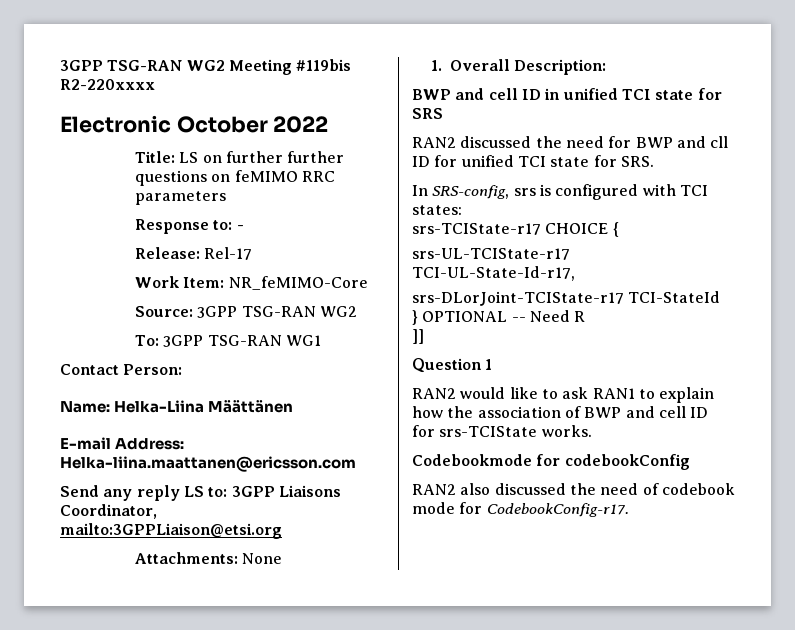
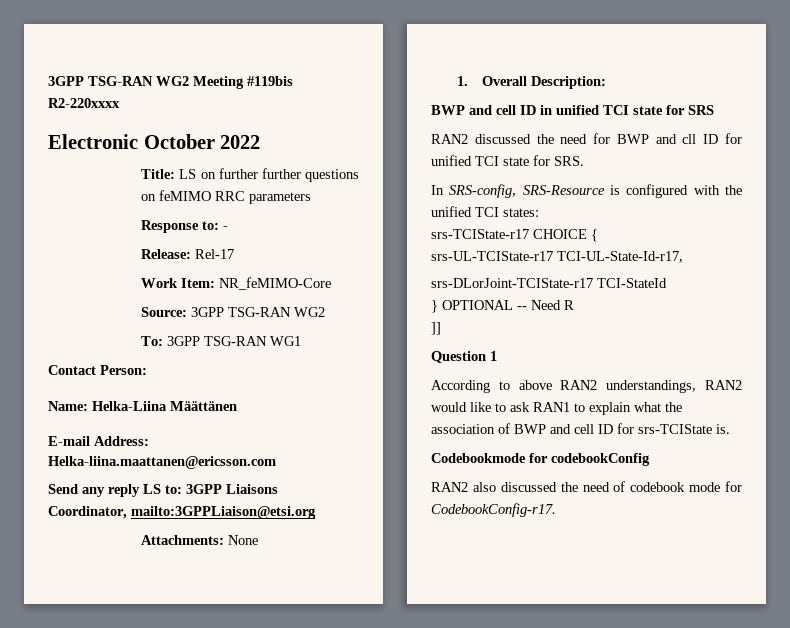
[513,188,536,196] srs -> [522,185,605,195] SRS-Resource
(676, 190) none -> [725,185,742,195] [431,206,472,217] the unified
(493, 364) none -> [431,380,697,393] According to above RAN2 understandings,
[412,406,443,418] how -> [634,402,661,412] what
[541,425,592,437] works. -> [716,424,730,434] is.

